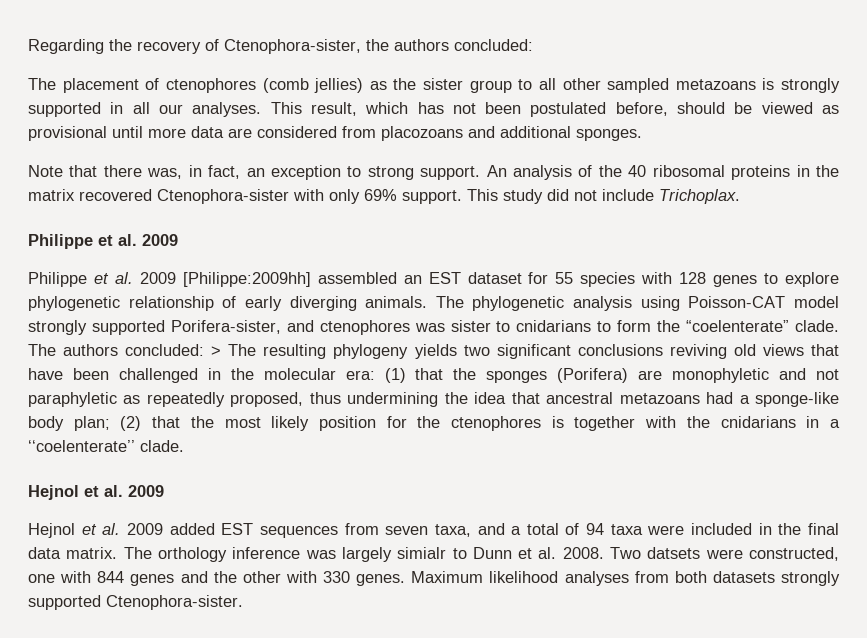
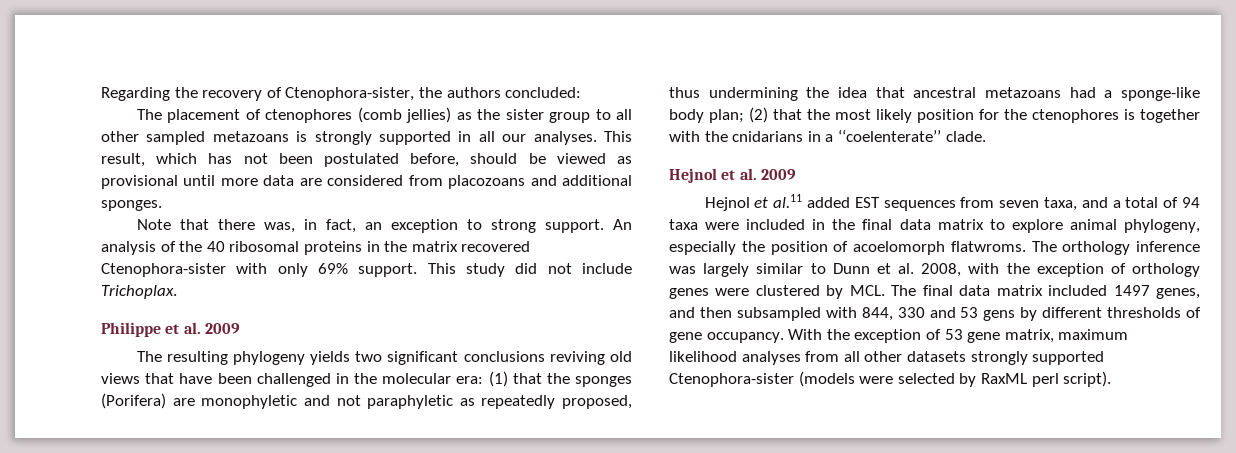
[28,272,839,287] [28,296,839,311] [28,320,839,335] [28,344,222,356] Philippe et al. 2009 [Philippe:2009hh] assembled an EST dataset for 55 species with 128 genes to explore phylogenetic relationship of early diverging animals. The phylogenetic analysis using Poisson-CAT model strongly supported Porifera-sister, and ctenophores was sister to cnidarians to form the “coelenterate” clade. The authors concluded: > -> (240, 328) none
[102,523,163,535] al. 2009 -> [773,194,803,208] al.11
[66,547,118,559] matrix. -> [937,219,1200,233] [669,241,1026,255] matrix to explore animal phylogeny, especially the position of acoelomorph flatwroms.
[397,547,447,559] simialr -> [756,263,804,274] similar
[562,547,839,561] [28,571,484,586] 2008. Two datsets were constructed, one with 844 genes and the other with 330 genes. Maximum -> [921,263,1200,277] [669,285,1200,299] [669,307,1201,321] [669,329,1129,343] 2008, with the exception of orthology genes were clustered by MCL. The final data matrix included 1497 genes, and then subsampled with 844, 330 and 53 gens by different thresholds of gene occupancy. With the exception of 53 gene matrix, maximum
[674,571,707,583] both -> [843,351,903,362] all other
[106,595,243,610] Ctenophora-sister. -> [669,371,1112,387] Ctenophora-sister (models were selected by RaxML perl script).

